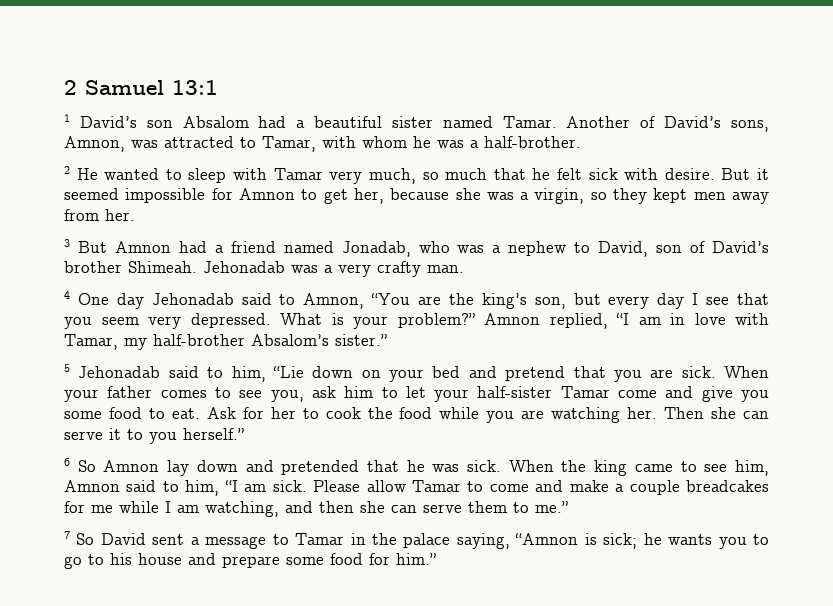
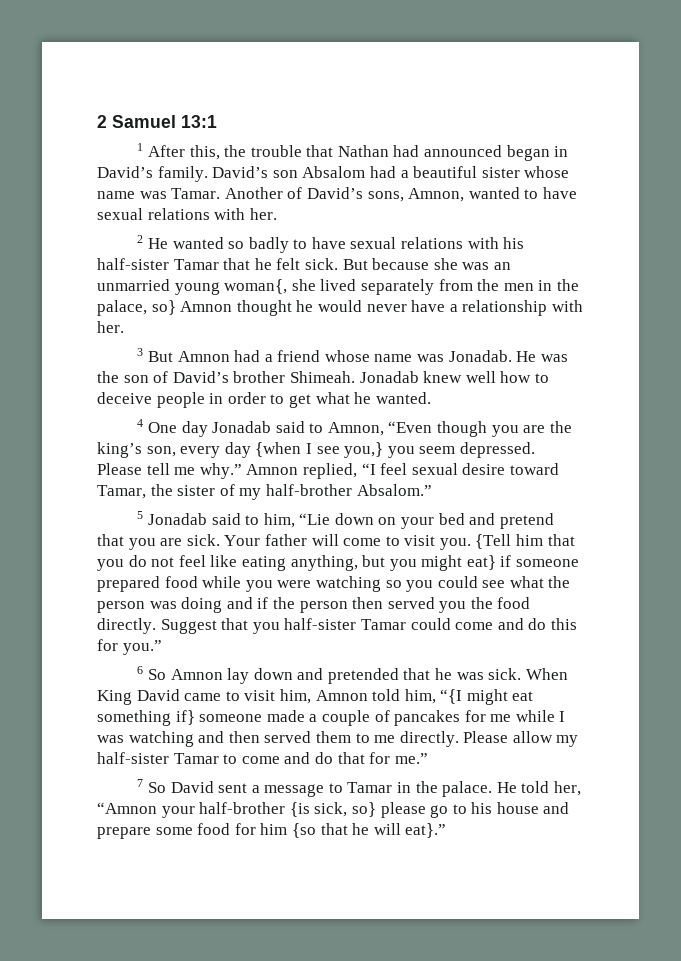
(70, 118) none -> [147,145,569,161] [97,166,208,182] After this, the trouble that Nathan had announced began in David’s family.
[442,116,493,128] named -> [524,166,570,178] [97,191,167,199] whose name was
[131,136,581,152] [64,166,769,184] [64,188,769,204] [64,209,99,221] was attracted to Tamar, with whom he was a half-brother. // 2 He wanted to sleep with Tamar very much, so much that he felt sick with desire. But it seemed impossible for Amnon to get her, because she was a virgin, so they kept men away from -> [468,187,577,199] [97,208,277,220] [137,235,525,253] [97,258,511,270] [97,279,579,295] [97,300,583,316] wanted to have sexual relations with her. // 2 He wanted so badly to have sexual relations with his half-sister Tamar that he felt sick. But because she was an unmarried young woman{, she lived separately from the men in the palace, so} Amnon thought he would never have a relationship with
[283,241,649,257] named Jonadab, who was a nephew to David, -> [324,350,568,362] [97,371,119,383] whose name was Jonadab. He was the
[203,261,464,277] Jehonadab was a very crafty man. -> [359,371,549,383] [97,392,431,408] Jonadab knew well how to deceive people in order to get what he wanted.
[151,293,234,305] Jehonadab -> [212,421,272,433] Jonadab
[371,293,411,305] “You -> [388,421,519,437] “Even though you
[573,293,601,305] but -> (176, 451) none
(685, 301) none -> [255,442,302,457] {when
[736,293,769,305] that -> [344,442,384,458] you,}
[148,313,769,329] [64,334,387,350] very depressed. What is your problem?” Amnon replied, “I am in love with Tamar, my half-brother Absalom’s sister.” -> [459,442,535,458] [97,463,559,479] [97,484,432,500] depressed. Please tell me why.” Amnon replied, “I feel sexual desire toward Tamar, the sister of my half-brother Absalom.”
[78,366,161,378] Jehonadab -> [147,513,207,525] Jonadab
[724,366,769,378] [64,386,769,402] [64,407,770,423] [64,428,244,444] When your father comes to see you, ask him to let your half-sister Tamar come and give you some food to eat. Ask for her to cook the food while you are watching her. Then she can serve it to you herself.” -> [224,534,575,550] [97,555,580,571] [97,576,571,592] [97,597,531,613] [97,618,577,634] [97,639,162,655] Your father will come to visit you. {Tell him that you do not feel like eating anything, but you might eat} if someone prepared food while you were watching so you could see what the person was doing and if the person then served you the food directly. Suggest that you half-sister Tamar could come and do this for you.”
[561,460,628,476] the king -> [97,689,180,705] King David
[704,464,728,472] see -> [244,690,276,701] visit
[126,480,769,496] [64,501,529,517] said to him, “I am sick. Please allow Tamar to come and make a couple breadcakes for me while I am watching, and then she can serve them to -> [372,689,534,705] [97,710,566,726] [97,731,579,747] [97,752,391,764] told him, “{I might eat something if} someone made a couple of pancakes for me while I was watching and then served them to me directly. Please allow my half-sister Tamar to come and do that for
[403,533,770,549] palace saying, “Amnon is sick; he wants you to -> [442,781,582,797] [97,802,426,818] palace. He told her, “Amnon your half-brother {is sick, so} please
[396,553,436,565] him.” -> [260,823,447,838] him {so that he will eat}.”

